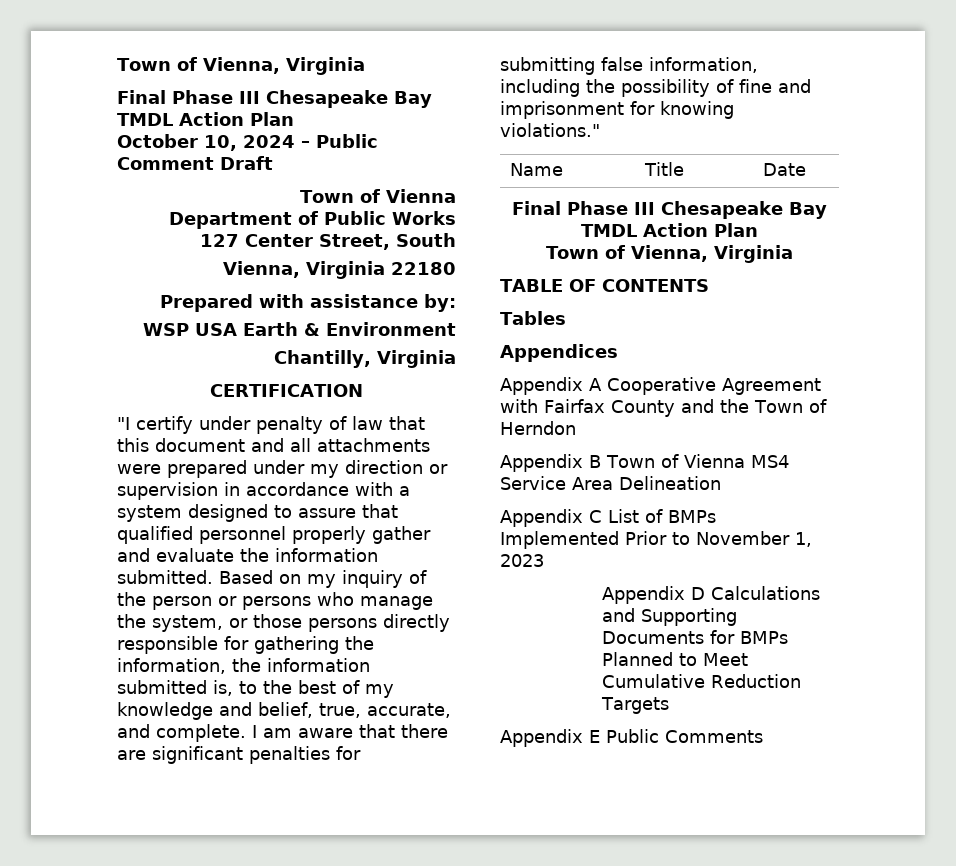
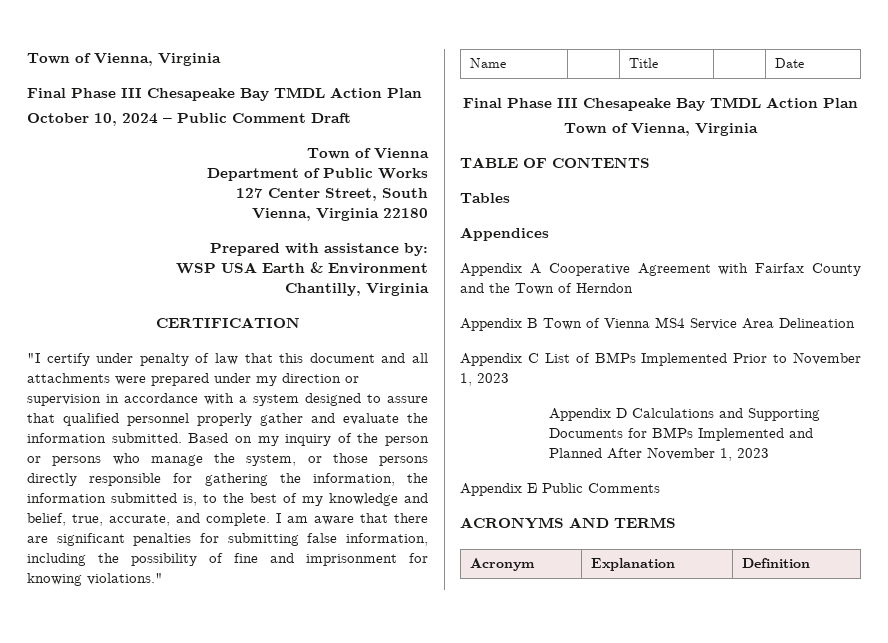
[601,652,748,666] [601,674,801,688] [600,697,669,714] [500,729,763,747] Planned to Meet Cumulative Reduction Targets // Appendix E Public Comments -> [698,428,814,441] [549,447,770,461] [460,483,660,496] [460,517,676,529] [469,558,535,571] [590,558,675,571] [741,558,810,568] Implemented and Planned After November 1, 2023 // Appendix E Public Comments // ACRONYMS AND TERMS // Acronym | Explanation | Definition

